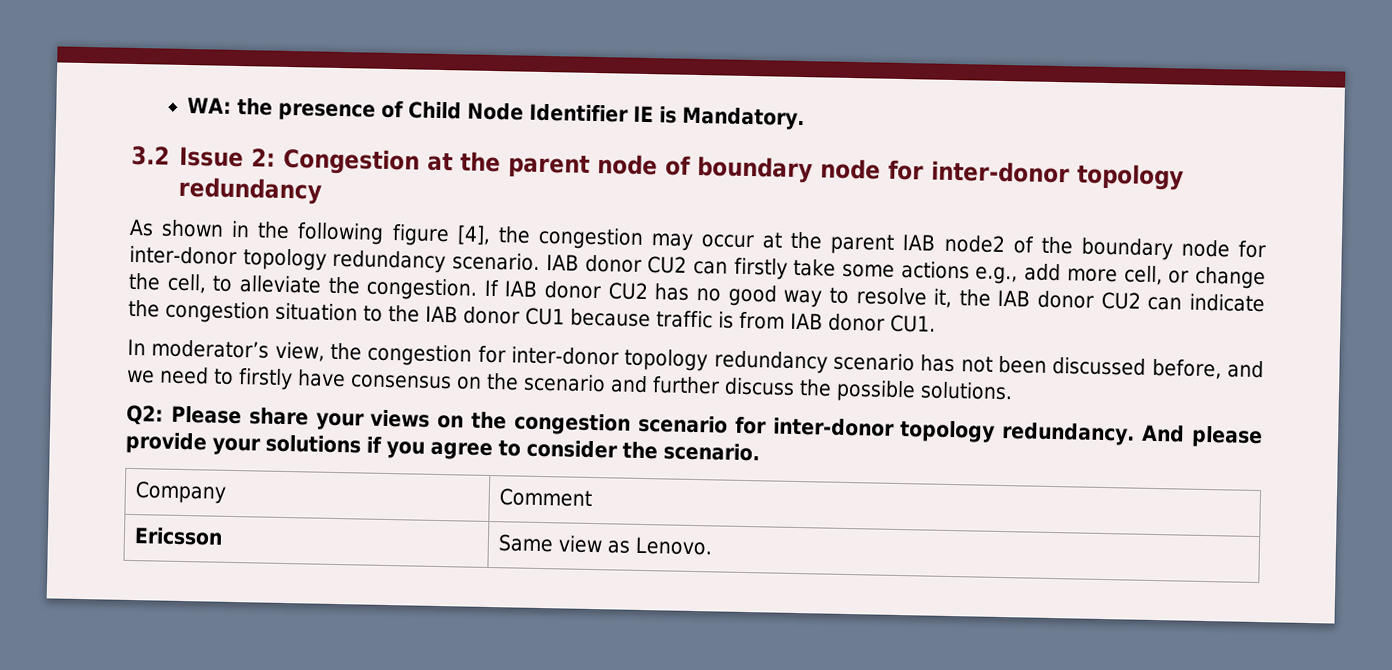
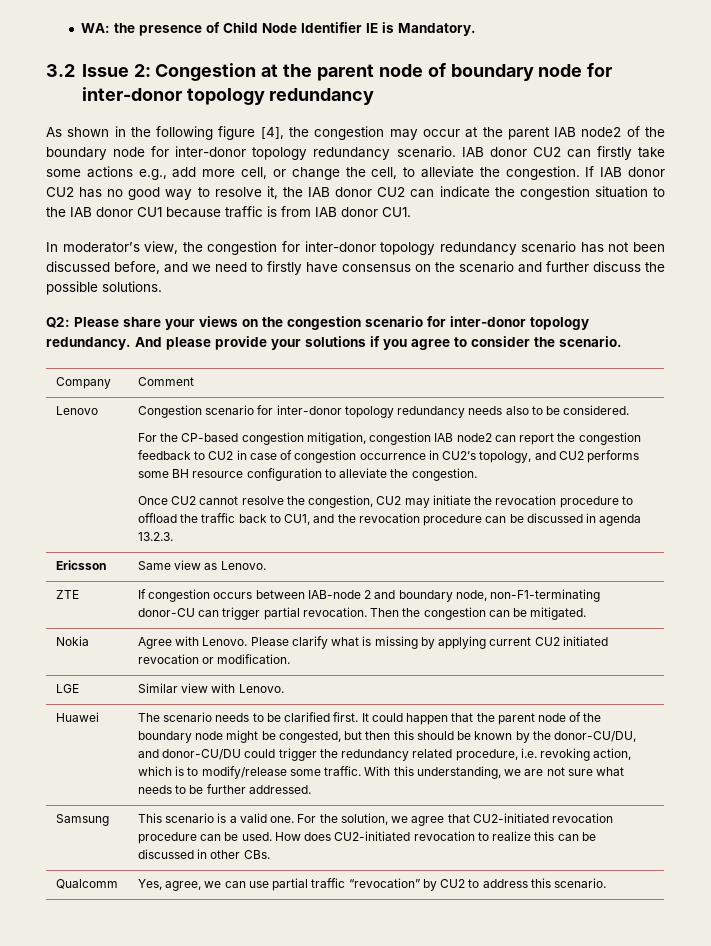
(593, 498) none -> [55,406,98,415] [137,405,630,418] [137,432,641,445] [137,450,639,463] [137,468,477,481] [137,495,633,508] [137,513,642,526] [137,532,173,541] // Lenovo | Congestion scenario for inter-donor topology redundancy needs also to be considered. // For the CP-based congestion mitigation, congestion IAB node2 can report the congestion feedback to CU2 in case of congestion occurrence in CU2’s topology, and CU2 performs some BH resource configuration to alleviate the congestion. // Once CU2 cannot resolve the congestion, CU2 may initiate the revocation procedure to offload the traffic back to CU1, and the revocation procedure can be discussed in agenda 13.2.3.
(714, 546) none -> [55,590,79,599] [137,589,601,602] [137,607,587,620] [55,636,89,646] [137,636,608,649] [137,654,291,664] [55,684,79,693] [137,683,284,693] [55,712,99,722] [137,712,602,725] [137,730,636,743] [137,748,632,761] [137,766,624,779] [137,784,311,794] [55,814,109,826] [137,813,613,826] [137,831,596,844] [137,849,270,859] [55,879,118,889] [137,878,606,891] // ZTE | If congestion occurs between IAB-node 2 and boundary node, non-F1-terminating donor-CU can trigger partial revocation. Then the congestion can be mitigated. // Nokia | Agree with Lenovo. Please clarify what is missing by applying current CU2 initiated revocation or modification. // LGE | Similar view with Lenovo. // Huawei | The scenario needs to be clarified first. It could happen that the parent node of the boundary node might be congested, but then this should be known by the donor-CU/DU, and donor-CU/DU could trigger the redundancy related procedure, i.e. revoking action, which is to modify/release some traffic. With this understanding, we are not sure what needs to be further addressed. // Samsung | This scenario is a valid one. For the solution, we agree that CU2-initiated revocation procedure can be used. How does CU2-initiated revocation to realize this can be discussed in other CBs. // Qualcomm | Yes, agree, we can use partial traffic “revocation” by CU2 to address this scenario.

